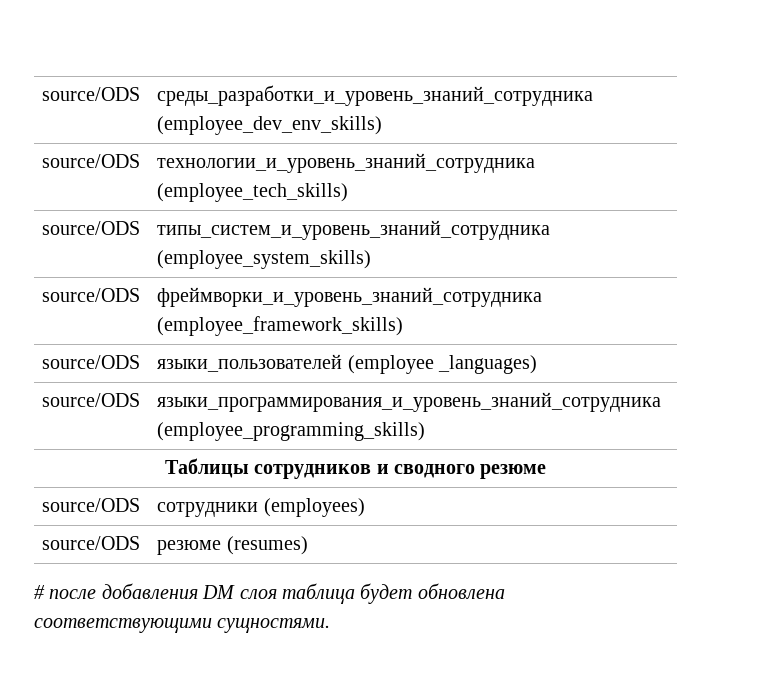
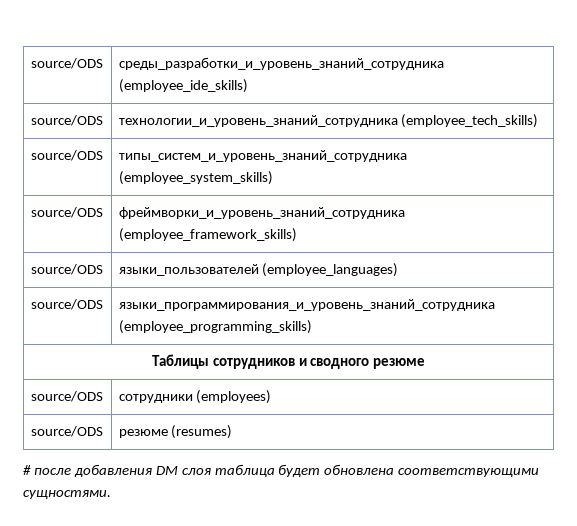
[157,116,383,135] (employee_dev_env_skills) -> [118,79,248,93] (employee_ide_skills)
[347,355,538,374] (employee _languages) -> [262,263,399,277] (employee_languages)

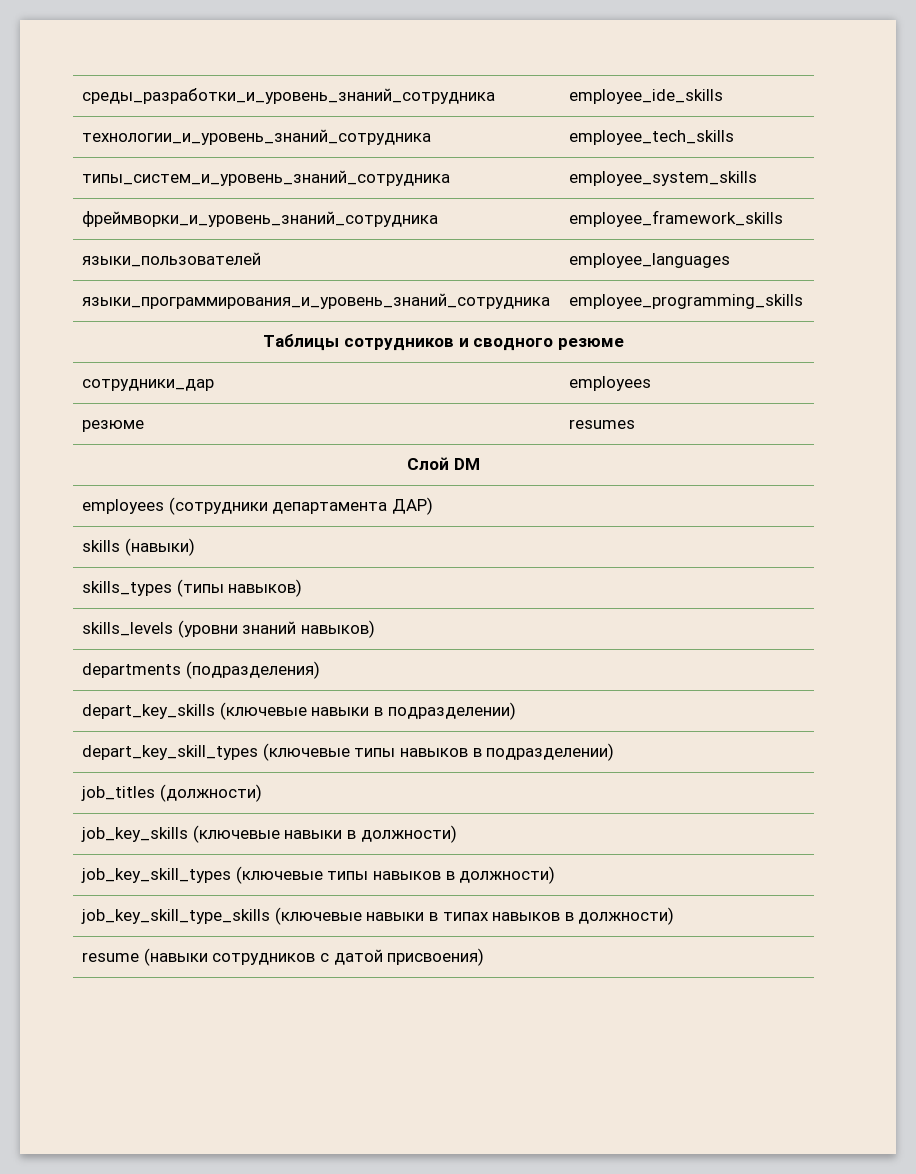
[30,58,103,69] [118,57,444,70] [118,79,248,93] [30,115,103,126] [118,114,539,128] [30,150,103,161] [118,150,407,162] [118,171,273,185] [30,207,103,218] [118,207,405,219] [118,228,297,242] [30,264,103,275] [118,263,399,277] [30,299,103,310] [118,299,495,311] [118,320,312,334] source/ODS | среды_разработки_и_уровень_знаний_сотрудника (employee_ide_skills) // source/ODS | технологии_и_уровень_знаний_сотрудника (employee_tech_skills) // source/ODS | типы_систем_и_уровень_знаний_сотрудника (employee_system_skills) // source/ODS | фреймворки_и_уровень_знаний_сотрудника (employee_framework_skills) // source/ODS | языки_пользователей (employee_languages) // source/ODS | языки_программирования_и_уровень_знаний_сотрудника (employee_programming_skills) -> [82,88,496,104] [569,89,724,104] [82,129,432,145] [569,130,735,145] [82,170,451,186] [569,171,758,186] [82,211,439,227] [569,210,784,227] [82,252,262,267] [569,253,731,268] [82,293,551,309] [569,294,804,309] среды_разработки_и_уровень_знаний_сотрудника | employee_ide_skills // технологии_и_уровень_знаний_сотрудника | employee_tech_skills // типы_систем_и_уровень_знаний_сотрудника | employee_system_skills // фреймворки_и_уровень_знаний_сотрудника | employee_framework_skills // языки_пользователей | employee_languages // языки_программирования_и_уровень_знаний_сотрудника | employee_programming_skills
[30,391,103,402] [118,390,272,404] [30,426,103,437] [118,425,233,439] [23,464,540,477] [23,490,111,499] source/ODS | сотрудники (employees) // source/ODS | резюме (resumes) // # после добавления DM слоя таблица будет обновлена соответствующими сущностями. -> [82,379,215,391] [569,376,652,391] [82,420,145,432] [569,419,636,429] [407,457,480,470] [82,497,433,515] [82,538,195,556] [82,579,303,597] [82,620,375,638] [82,661,320,679] [82,702,516,720] [82,743,615,761] [81,784,262,802] [81,825,457,843] [81,866,556,884] [81,907,675,925] [82,948,485,966] сотрудники_дар | employees // резюме | resumes // Слой DM // employees (сотрудники департамента ДАР) // skills (навыки) // skills_types (типы навыков) // skills_levels (уровни знаний навыков) // departments (подразделения) // depart_key_skills (ключевые навыки в подразделении) // depart_key_skill_types (ключевые типы навыков в подразделении) // job_titles (должности) // job_key_skills (ключевые навыки в должности) // job_key_skill_types (ключевые типы навыков в должности) // job_key_skill_type_skills (ключевые навыки в типах навыков в должности) // resume (навыки сотрудников с датой присвоения)

